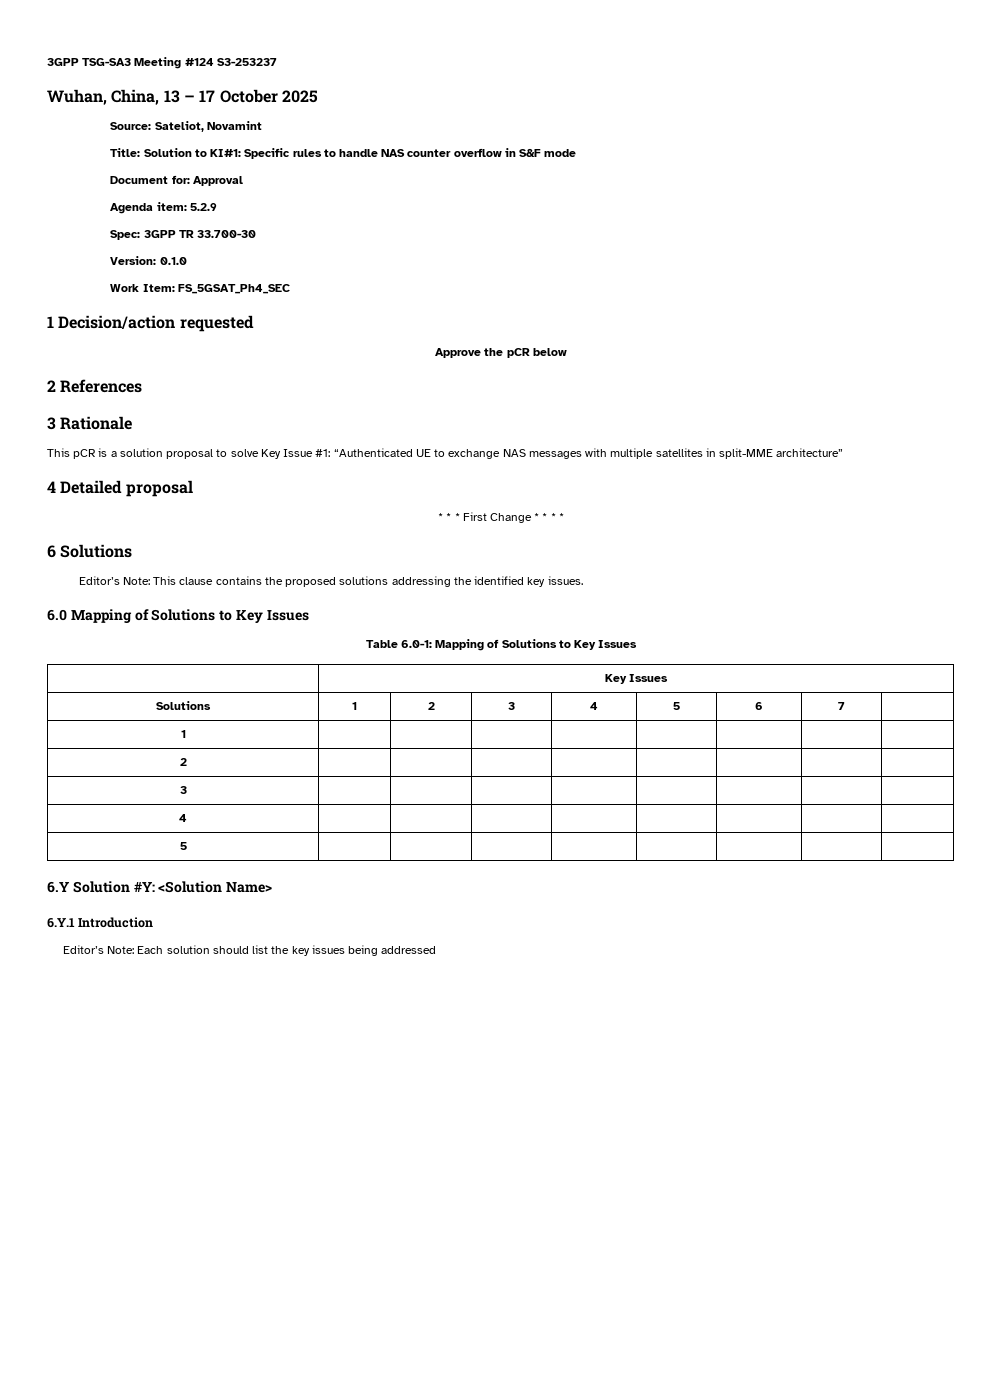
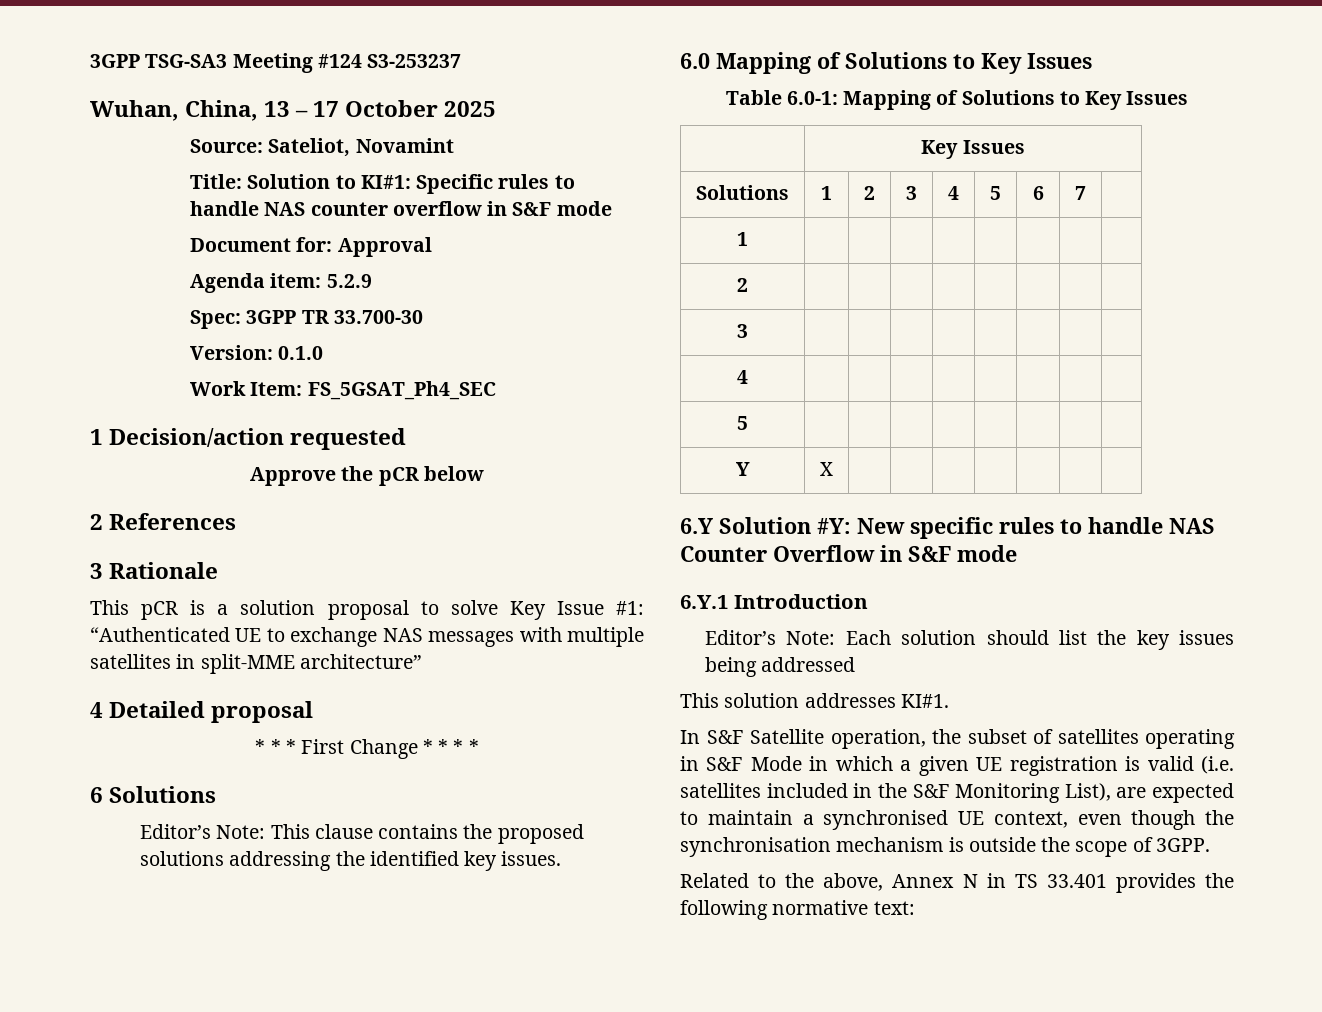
(187, 846) none -> [735,462,750,476] [820,462,833,476] // Y | X | | | | | | |
[158,881,273,893] <Solution Name> -> [857,517,1215,539] [680,545,1017,562] New specific rules to handle NAS Counter Overflow in S&F mode
(437, 950) none -> [680,693,949,708] [680,729,1235,749] [680,756,1234,776] [680,783,1234,803] [680,810,1234,830] [680,837,1210,857] [680,873,1234,893] [680,900,915,920] // This solution addresses KI#1. // In S&F Satellite operation, the subset of satellites operating in S&F Mode in which a given UE registration is valid (i.e. satellites included in the S&F Monitoring List), are expected to maintain a synchronised UE context, even though the synchronisation mechanism is outside the scope of 3GPP. // Related to the above, Annex N in TS 33.401 provides the following normative text:

